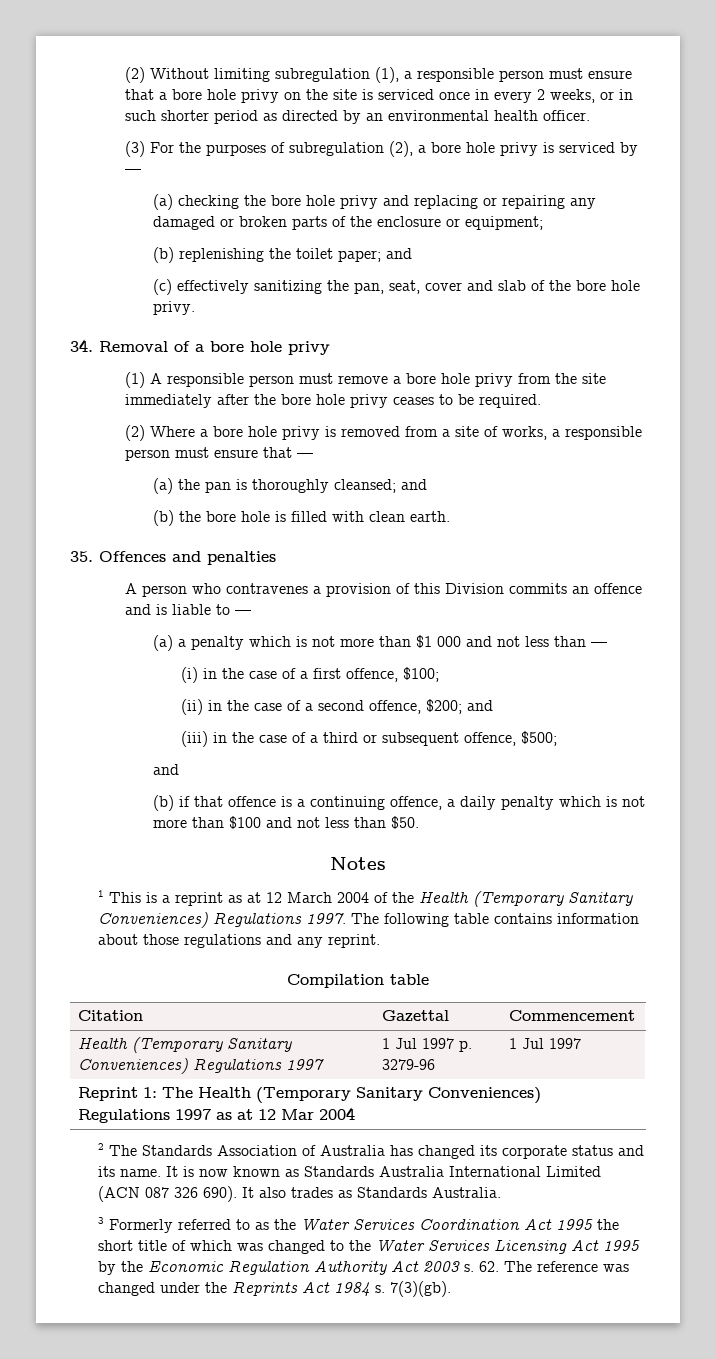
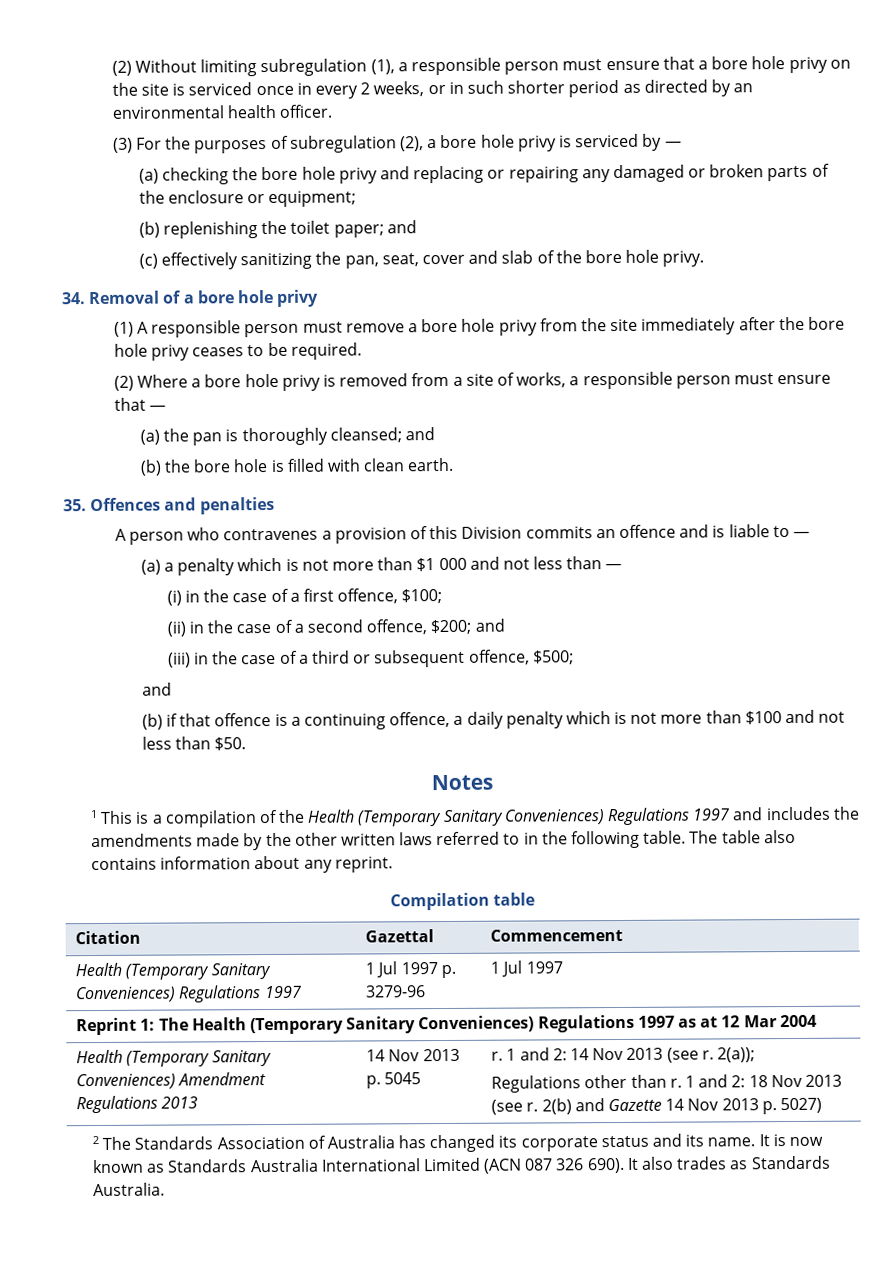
[174,892,369,906] reprint as at 12 March 2004 -> [164,810,257,828] compilation
[305,913,639,927] [97,934,292,948] 1997. The following table contains information about those regulations and -> [692,806,860,821] [90,829,796,851] [90,855,301,871] 1997 and includes the amendments made by the other written laws referred to in the following table. The table also contains information about
(356, 1113) none -> [76,1049,272,1067] [76,1072,267,1090] [76,1095,199,1114] [366,1048,460,1062] [366,1072,422,1089] [491,1047,755,1063] [491,1074,842,1093] [491,1097,822,1115] // Health (Temporary Sanitary Conveniences) Amendment Regulations 2013 | 14 Nov 2013 p. 5045 | r. 1 and 2: 14 Nov 2013 (see r. 2(a)); // Regulations other than r. 1 and 2: 18 Nov 2013 (see r. 2(b) and Gazette 14 Nov 2013 p. 5027)
[97,1217,619,1233] [97,1239,640,1254] [97,1260,629,1275] [97,1281,451,1297] // 3 Formerly referred to as the Water Services Coordination Act 1995 the short title of which was changed to the Water Services Licensing Act 1995 by the Economic Regulation Authority Act 2003 s. 62. The reference was changed under the Reprints Act 1984 s. 7(3)(gb). -> (165, 1189) none

